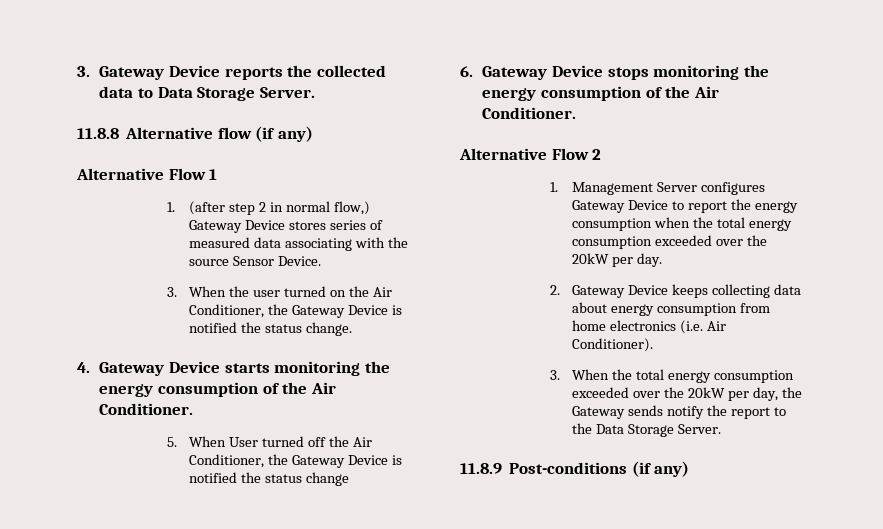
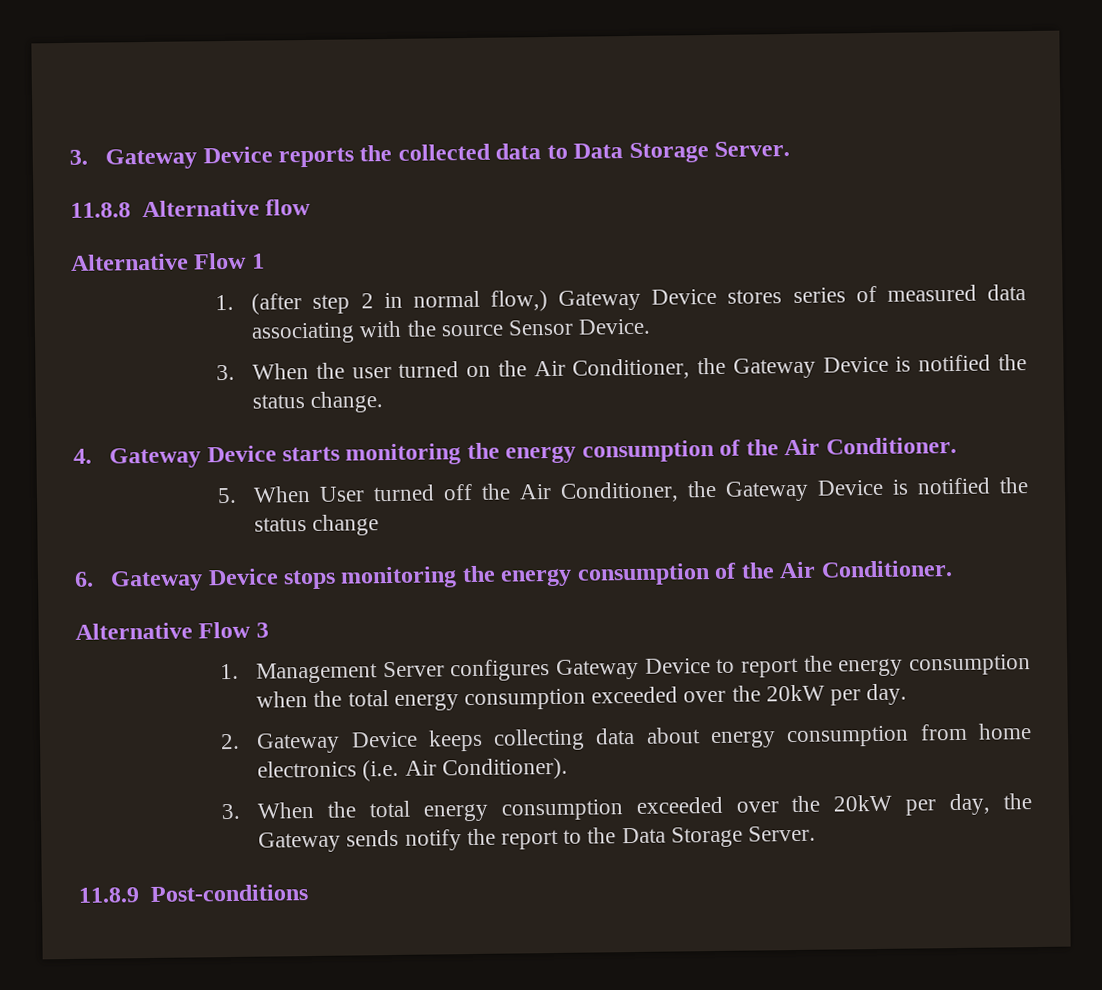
[255,126,314,142] (if any) -> (311, 207) none
[592,149,602,160] 2 -> [255,622,269,638] 3
[631,461,690,477] (if any) -> (309, 893) none

